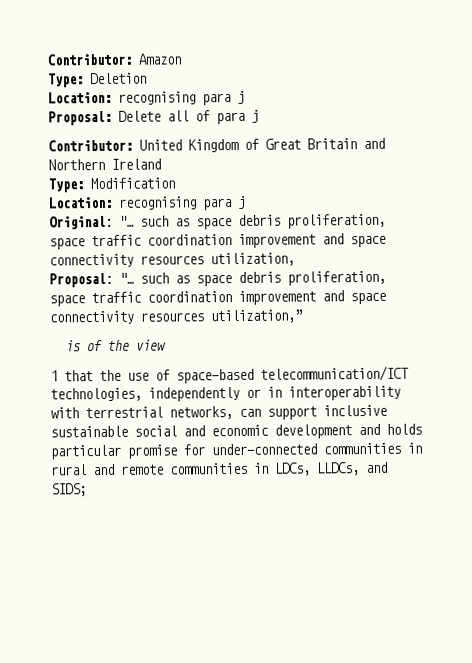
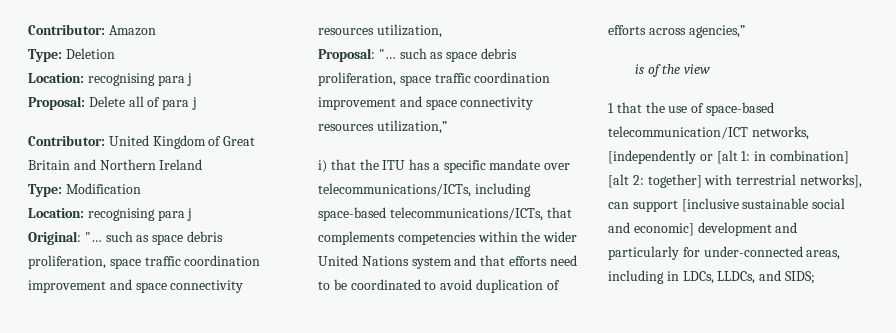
(303, 316) none -> [318,159,571,173] [318,183,531,197] [318,207,572,221] [318,231,578,245] [318,255,577,269] [318,279,560,293] [608,25,745,38] // i) that the ITU has a specific mandate over telecommunications/ICTs, including space-based telecommunications/ICTs, that complements competencies within the wider United Nations system and that efforts need to be coordinated to avoid duplication of efforts across agencies,”
[50,385,401,402] technologies, independently or in interoperability -> [751,126,809,140] [608,150,849,164] [608,174,702,188] networks, [independently or [alt 1: in combination] [alt 2: together]
[169,406,233,420] networks, -> [799,174,862,188] networks],
[323,404,387,417] inclusive -> [681,198,739,212] [inclusive
[211,424,269,437] economic -> [633,223,694,236] economic]
[386,423,422,435] [50,442,422,460] [50,462,248,476] holds particular promise for under-connected communities in rural and remote communities -> [608,246,841,260] [608,270,664,284] particularly for under-connected areas, including

